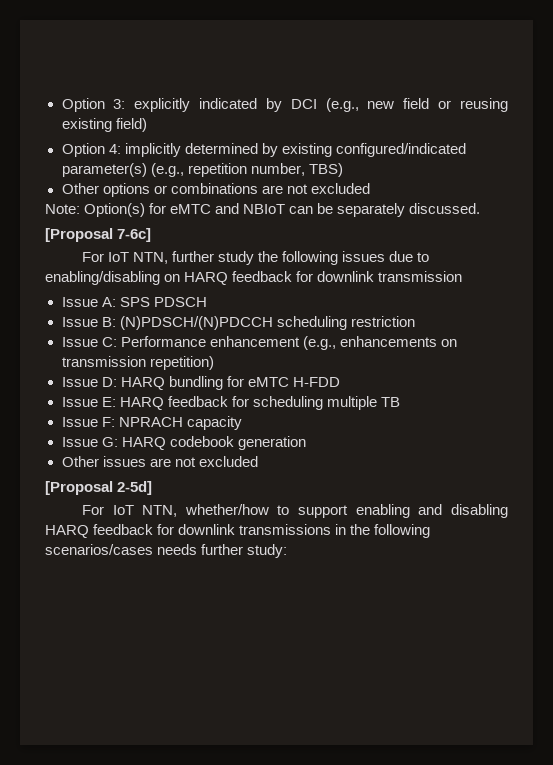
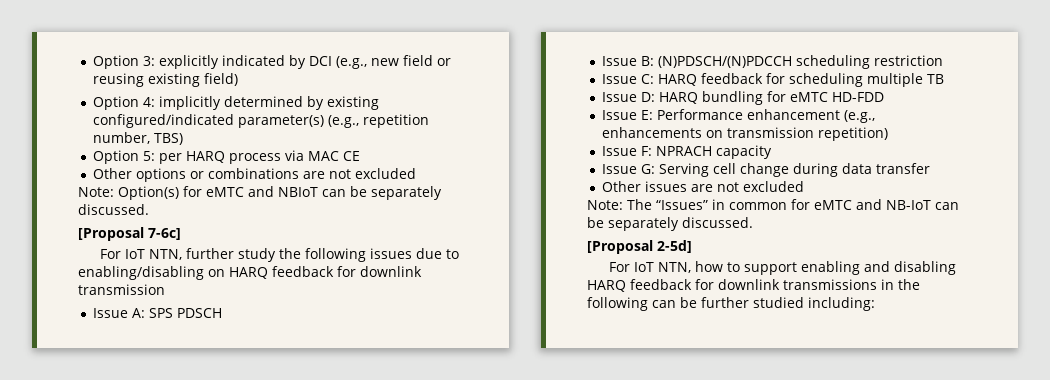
(343, 170) none -> [93,150,361,164] // Option 5: per HARQ process via MAC CE
(117, 342) none -> [658,73,945,87] [602,91,885,105] [602,110,654,120] HARQ feedback for scheduling multiple TB // Issue D: HARQ bundling for eMTC HD-FDD // Issue E:
[61,376,340,390] [61,396,400,410] // Issue D: HARQ bundling for eMTC H-FDD // Issue E: HARQ feedback for scheduling multiple TB -> (889, 134) none
[121,436,306,450] HARQ codebook generation -> [659,163,931,177] Serving cell change during data transfer
(258, 461) none -> [587,199,959,210] [587,217,753,231] // Note: The “Issues” in common for eMTC and NB-IoT can be separately discussed.
[184,504,269,515] whether/how -> [694,261,723,272] how
[45,544,288,558] scenarios/cases needs further study: -> [652,297,875,311] can be further studied including:

